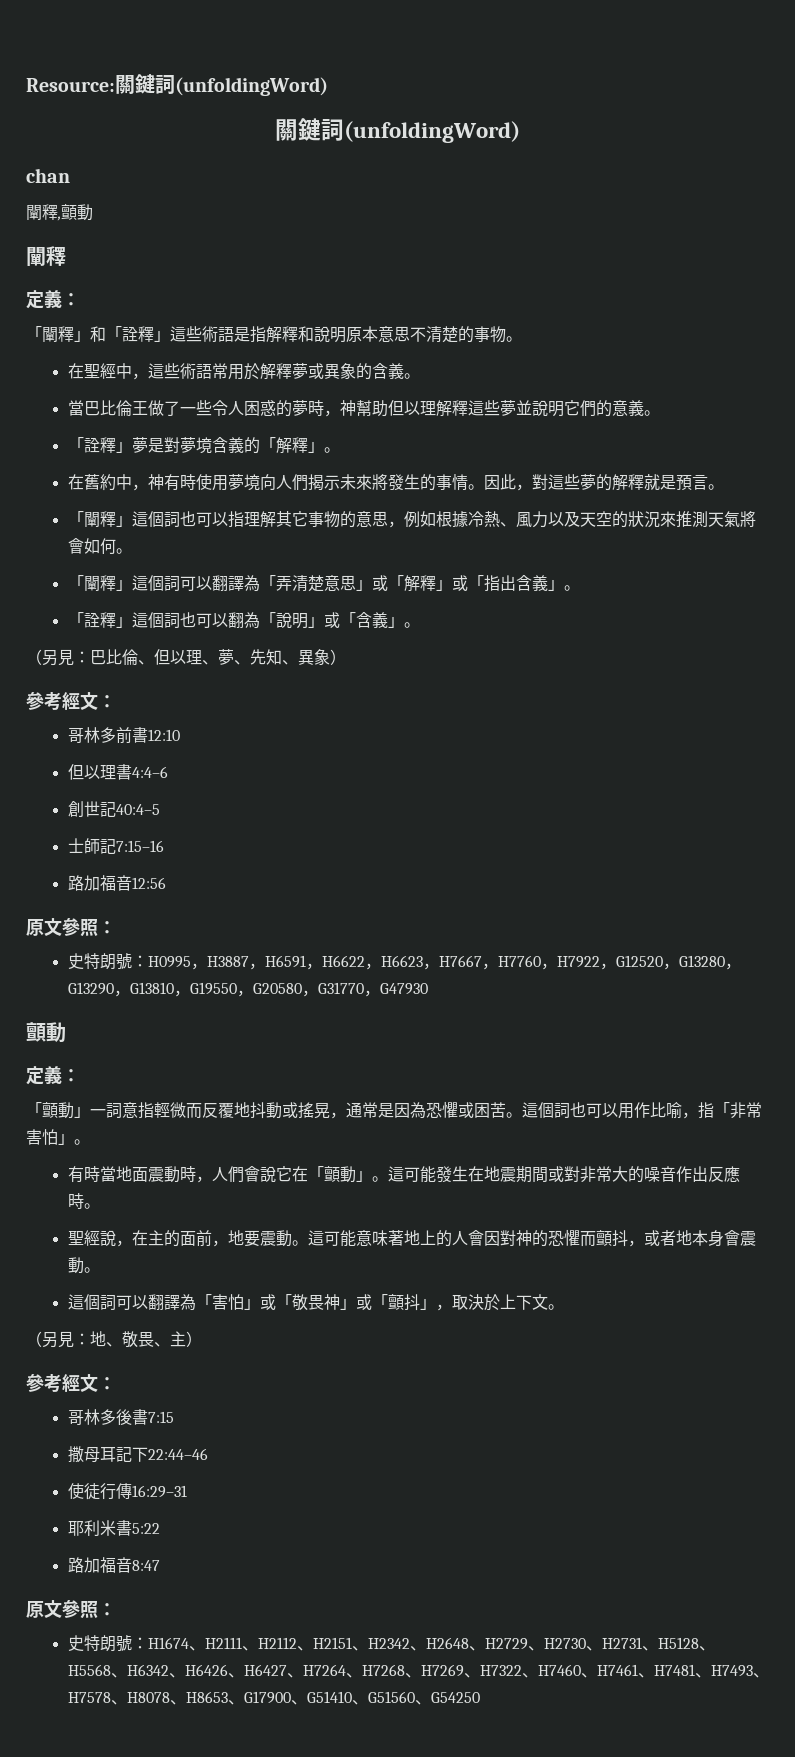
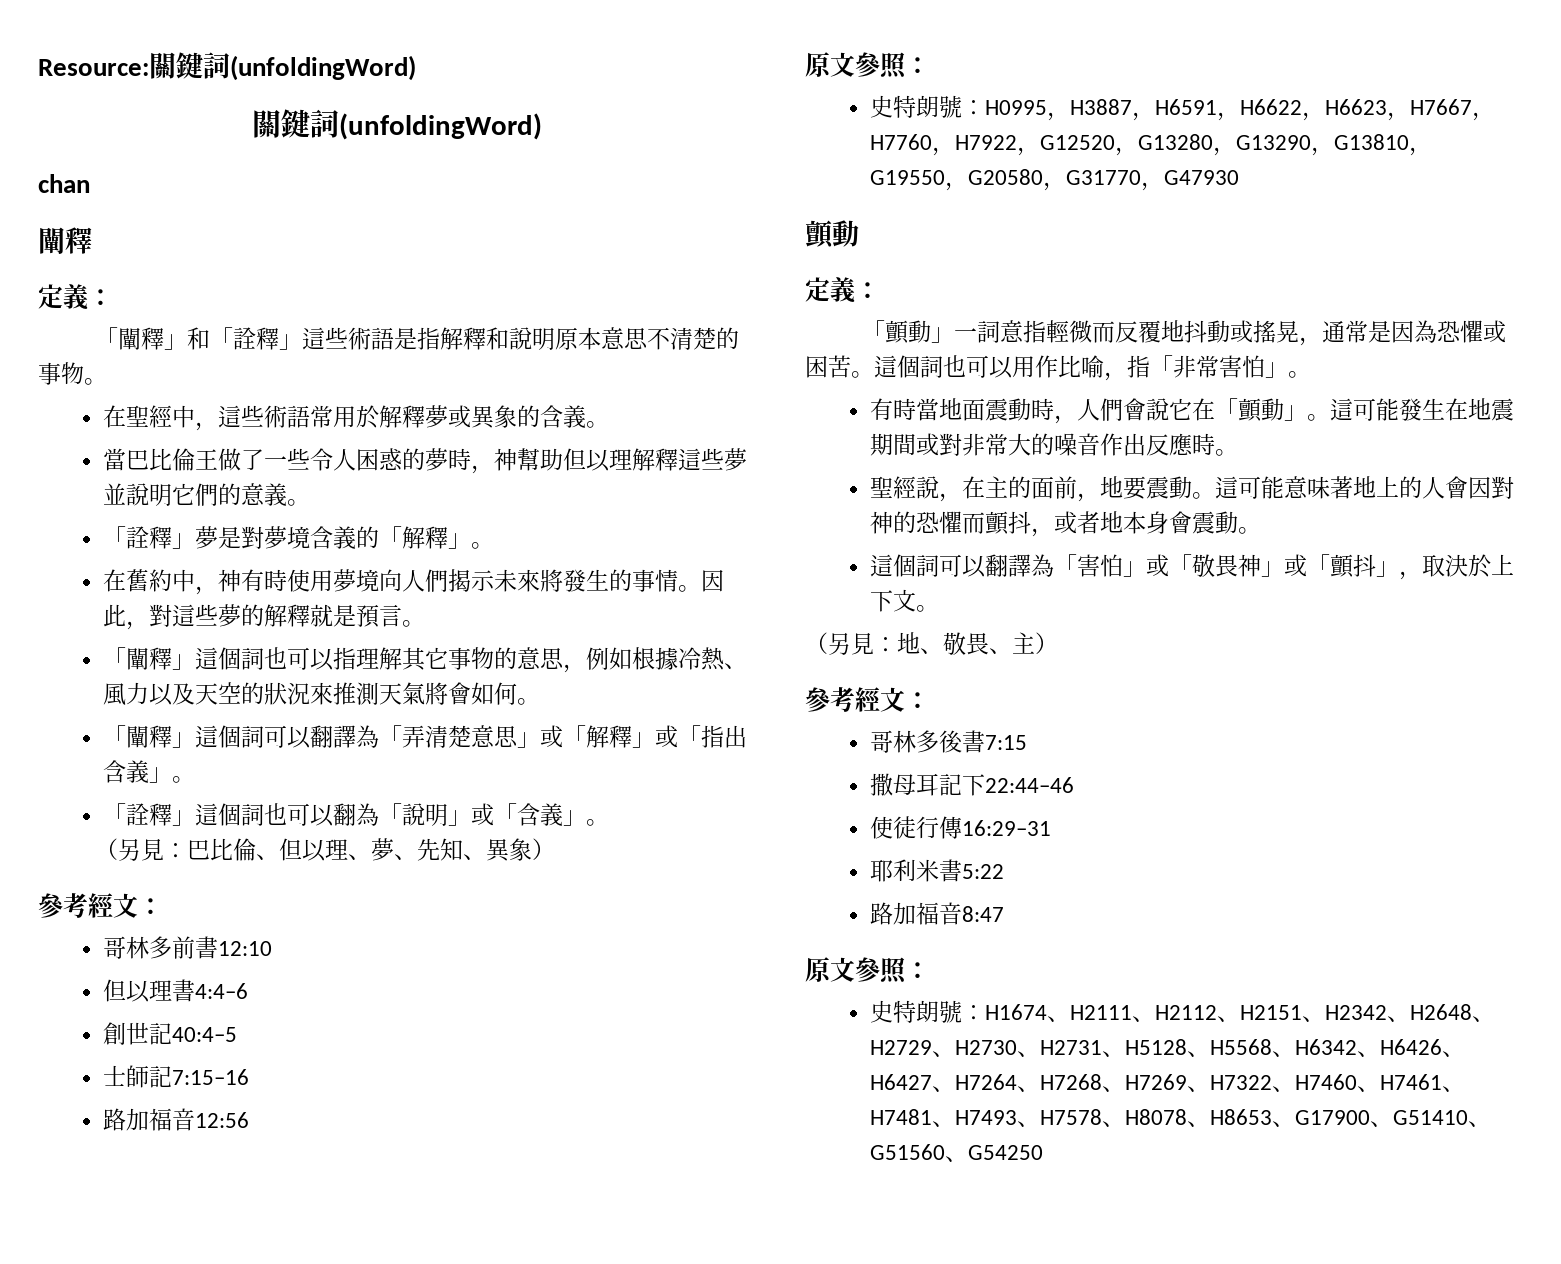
[26,204,93,221] // 闡釋,顫動 -> (90, 183) none

